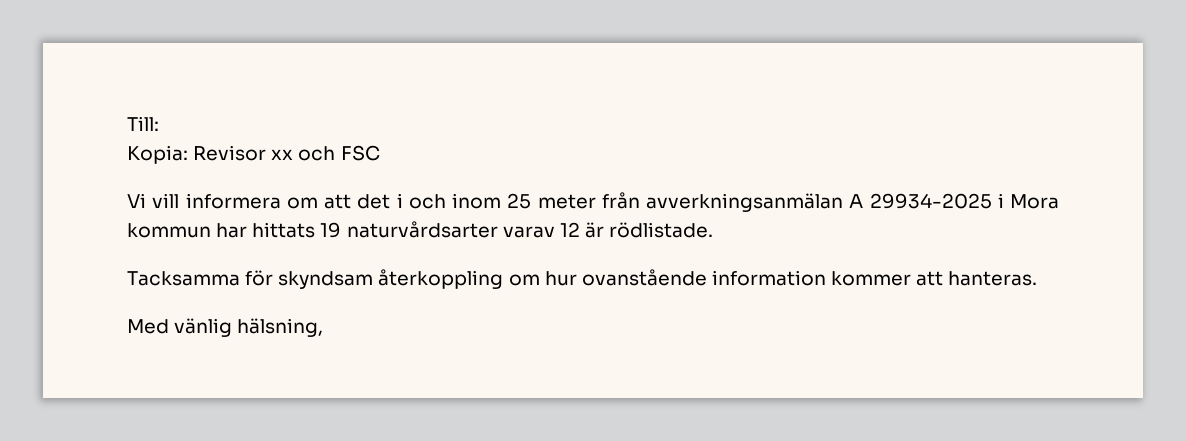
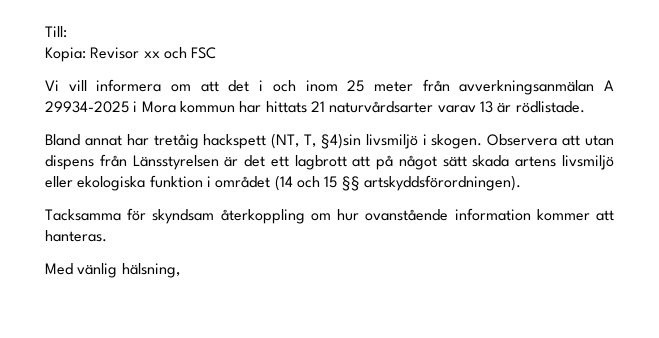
[320,222,342,238] 19 -> [310,101,325,112] 21
[559,222,580,237] 12 -> [479,101,493,113] 13
(714, 230) none -> [45,133,614,149] [45,154,614,170] [45,175,521,191] // Bland annat har tretåig hackspett (NT, T, §4)sin livsmiljö i skogen. Observera att utan dispens från Länsstyrelsen är det ett lagbrott att på något sätt skada artens livsmiljö eller ekologiska funktion i området (14 och 15 §§ artskyddsförordningen).

